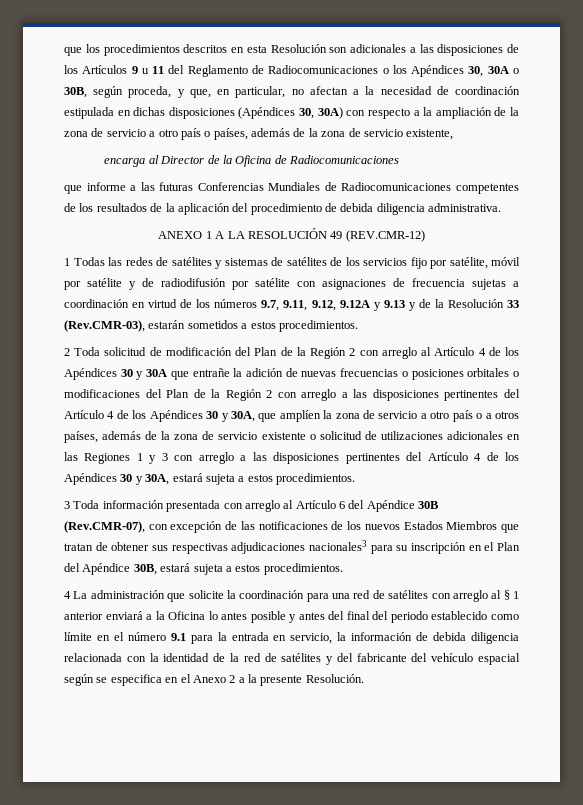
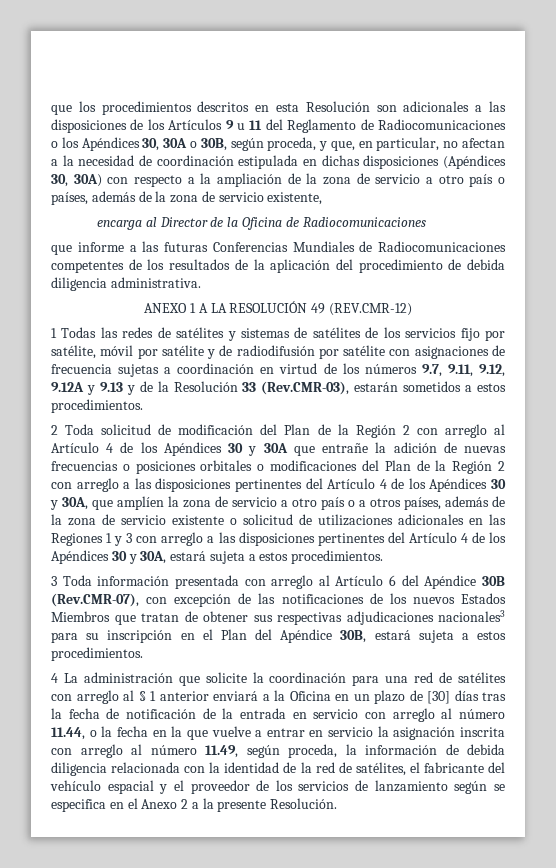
[208,611,520,623] [64,632,333,644] lo antes posible y antes del final del periodo establecido como límite en el número 9.1 para la entrada en servicio, -> [335,690,506,704] [51,708,506,722] [51,726,506,740] [51,744,337,758] en un plazo de [30] días tras la fecha de notificación de la entrada en servicio con arreglo al número 11.44, o la fecha en la que vuelve a entrar en servicio la asignación inscrita con arreglo al número 11.49, según proceda,
[281,653,353,665] satélites y del -> [355,762,420,776] satélites, el
(520, 659) none -> [159,780,448,794] y el proveedor de los servicios de lanzamiento

